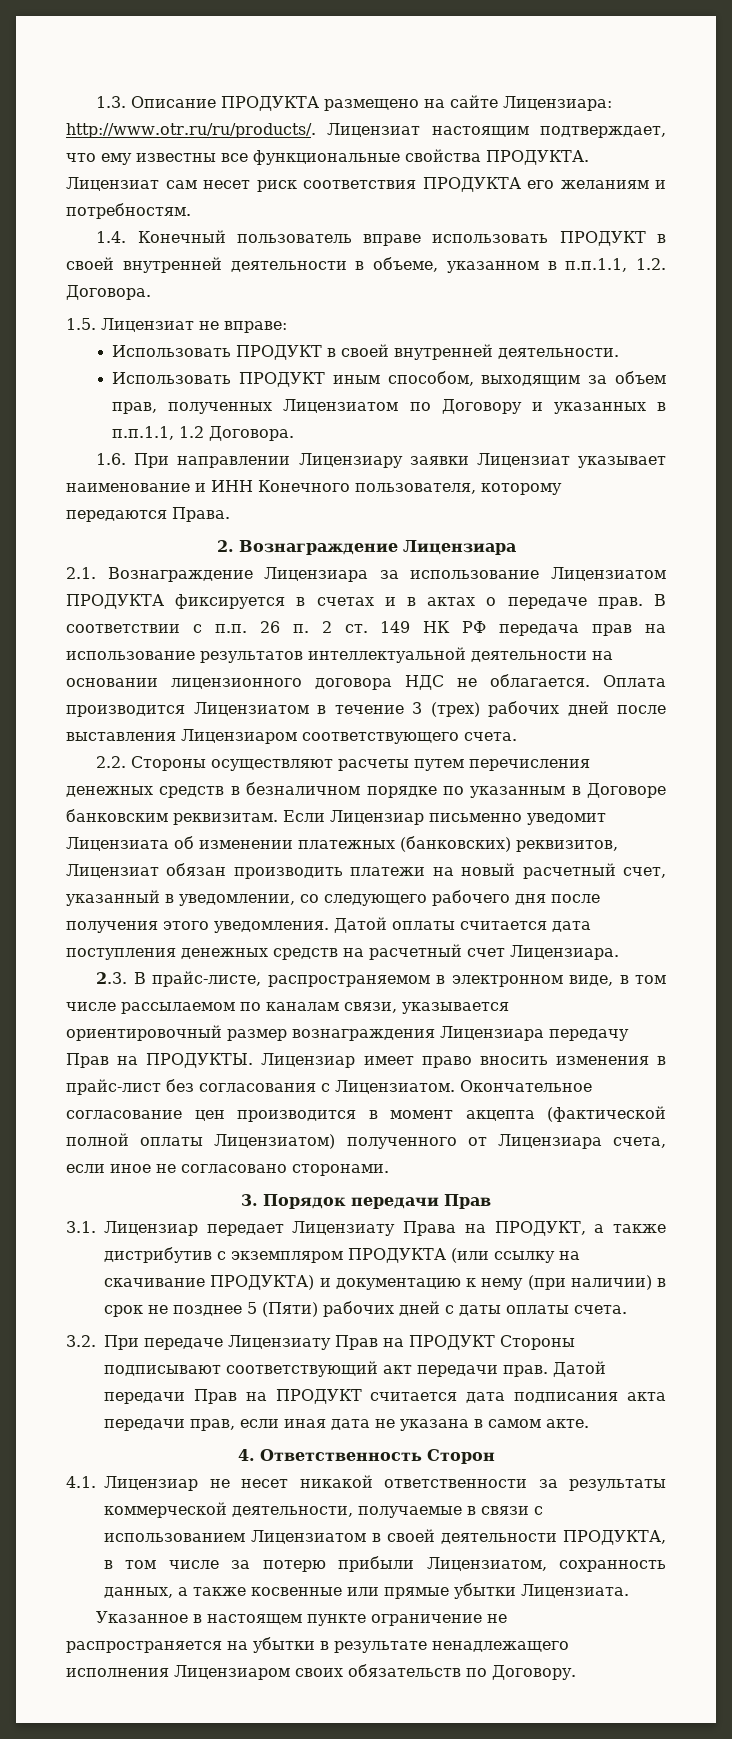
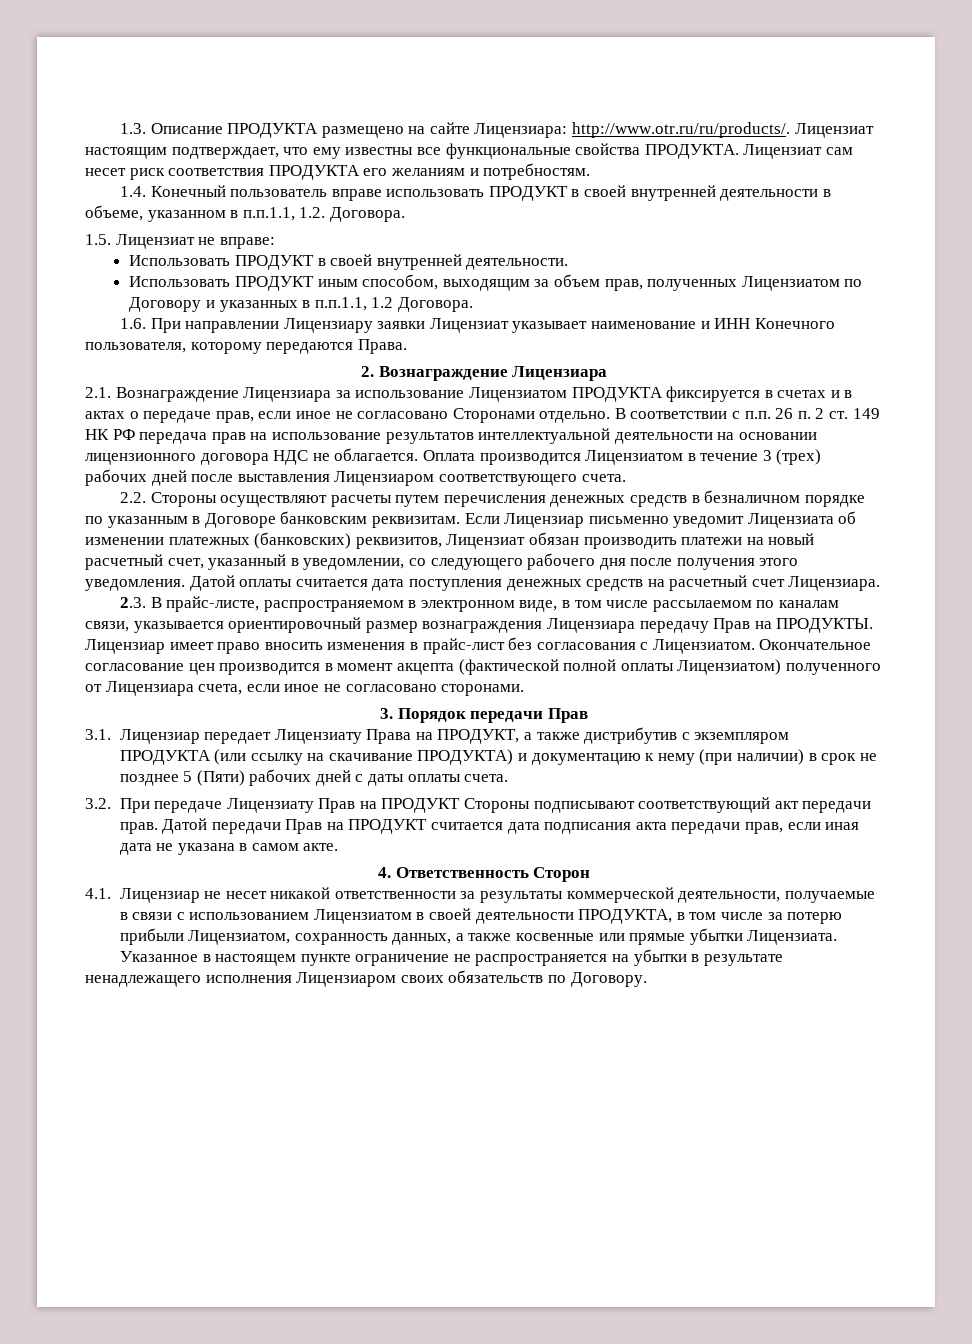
[597,597,643,609] прав. -> [215,408,611,423] прав, если иное не согласовано Сторонами отдельно.

